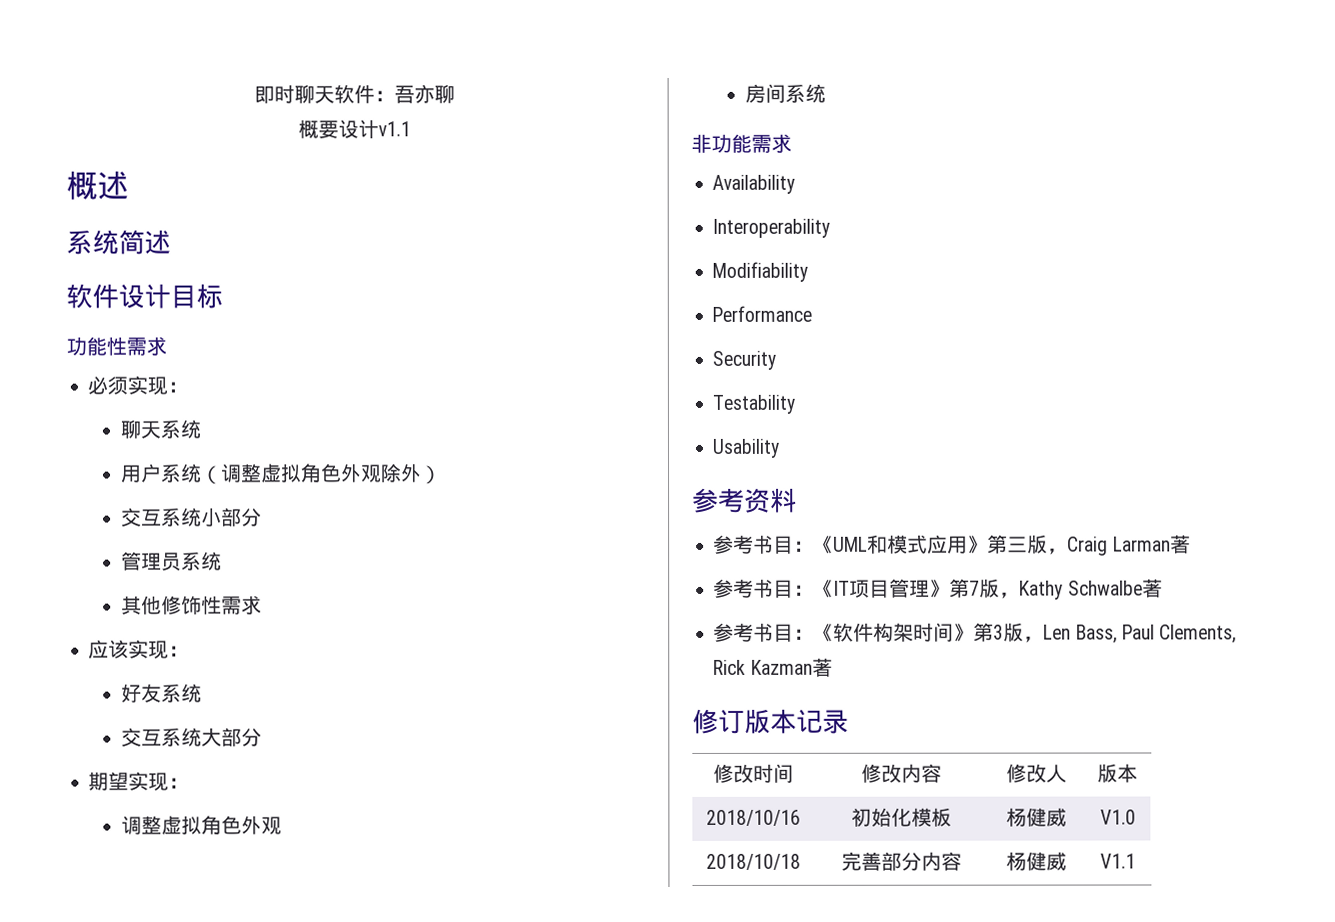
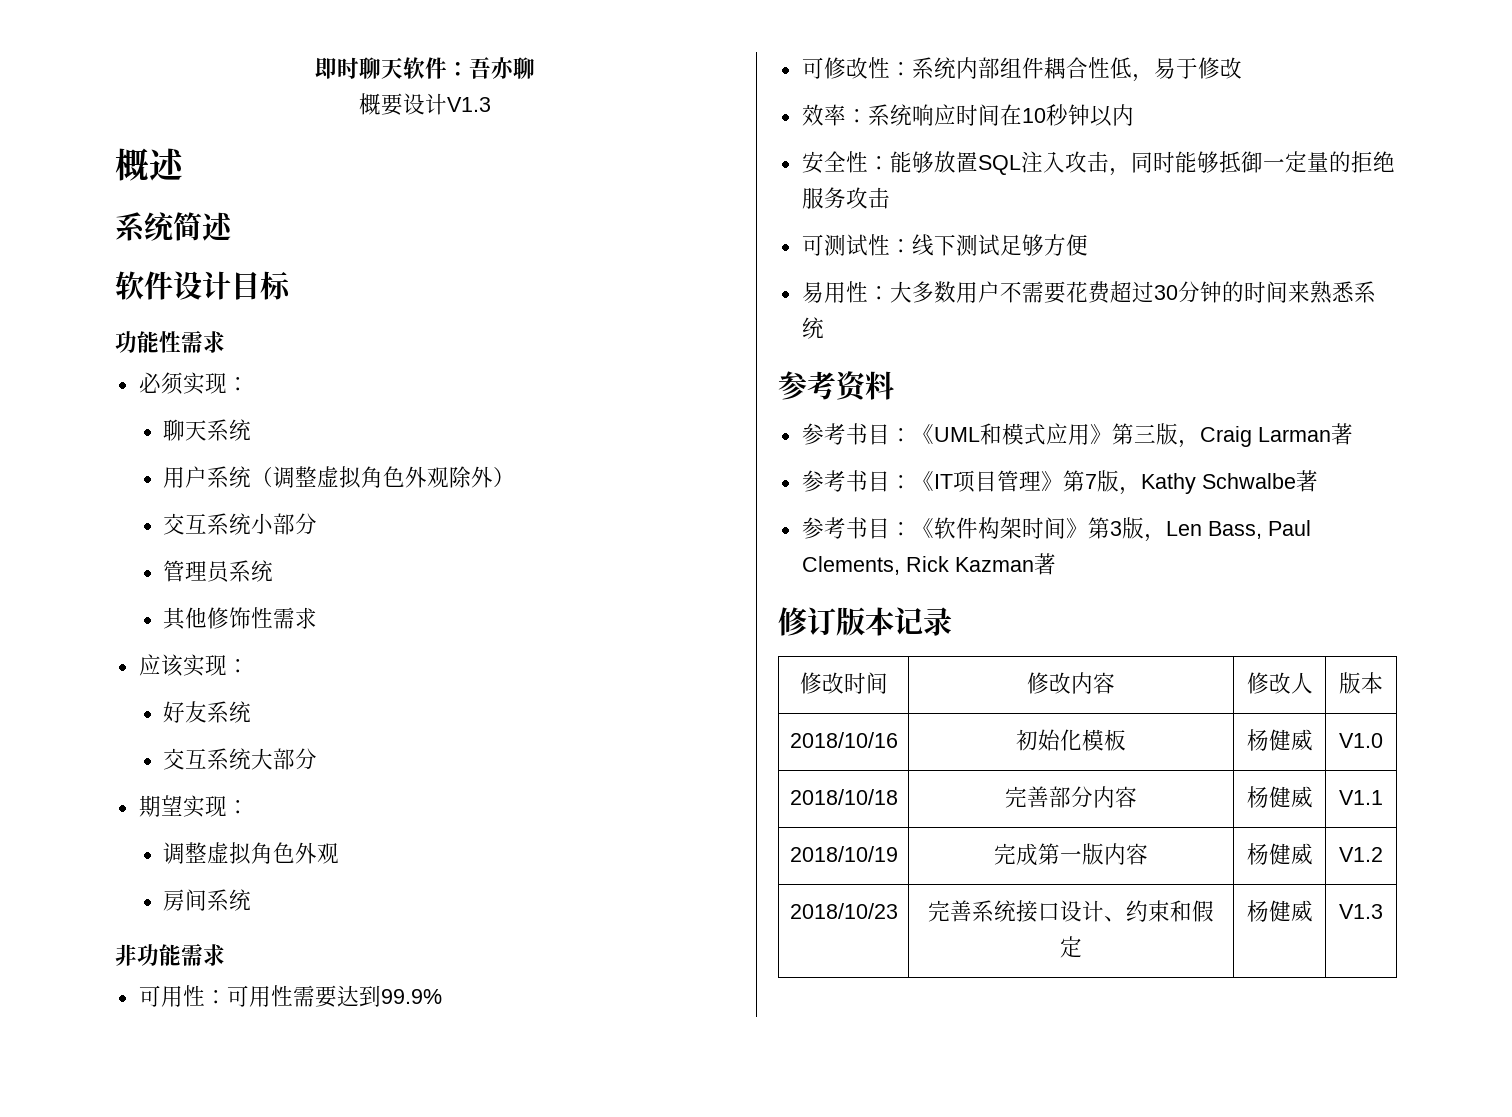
[378,121,411,137] v1.1 -> [446,97,491,112] V1.3
[712,174,796,194] [712,218,831,238] [712,261,809,282] [712,305,813,322] [712,350,777,370] [712,394,796,414] [712,438,780,458] Availability // Interoperability // Modifiability // Performance // Security // Testability // Usability -> [138,985,442,1008] [801,57,1242,82] [801,104,1134,127] [801,151,1395,176] [801,187,890,209] [801,234,1088,256] [801,281,1376,304] [801,317,824,339] 可用性：可用性需要达到99.9% // 可修改性：系统内部组件耦合性低，易于修改 // 效率：系统响应时间在10秒钟以内 // 安全性：能够放置SQL注入攻击，同时能够抵御一定量的拒绝服务攻击 // 可测试性：线下测试足够方便 // 易用性：大多数用户不需要花费超过30分钟的时间来熟悉系统
(1136, 861) none -> [789,846,898,862] [994,843,1148,866] [1246,843,1313,865] [1339,847,1383,862] [789,903,898,919] [928,900,1214,922] [1060,936,1082,958] [1246,900,1313,922] [1339,904,1383,919] // 2018/10/19 | 完成第一版内容 | 杨健威 | V1.2 // 2018/10/23 | 完善系统接口设计、约束和假定 | 杨健威 | V1.3

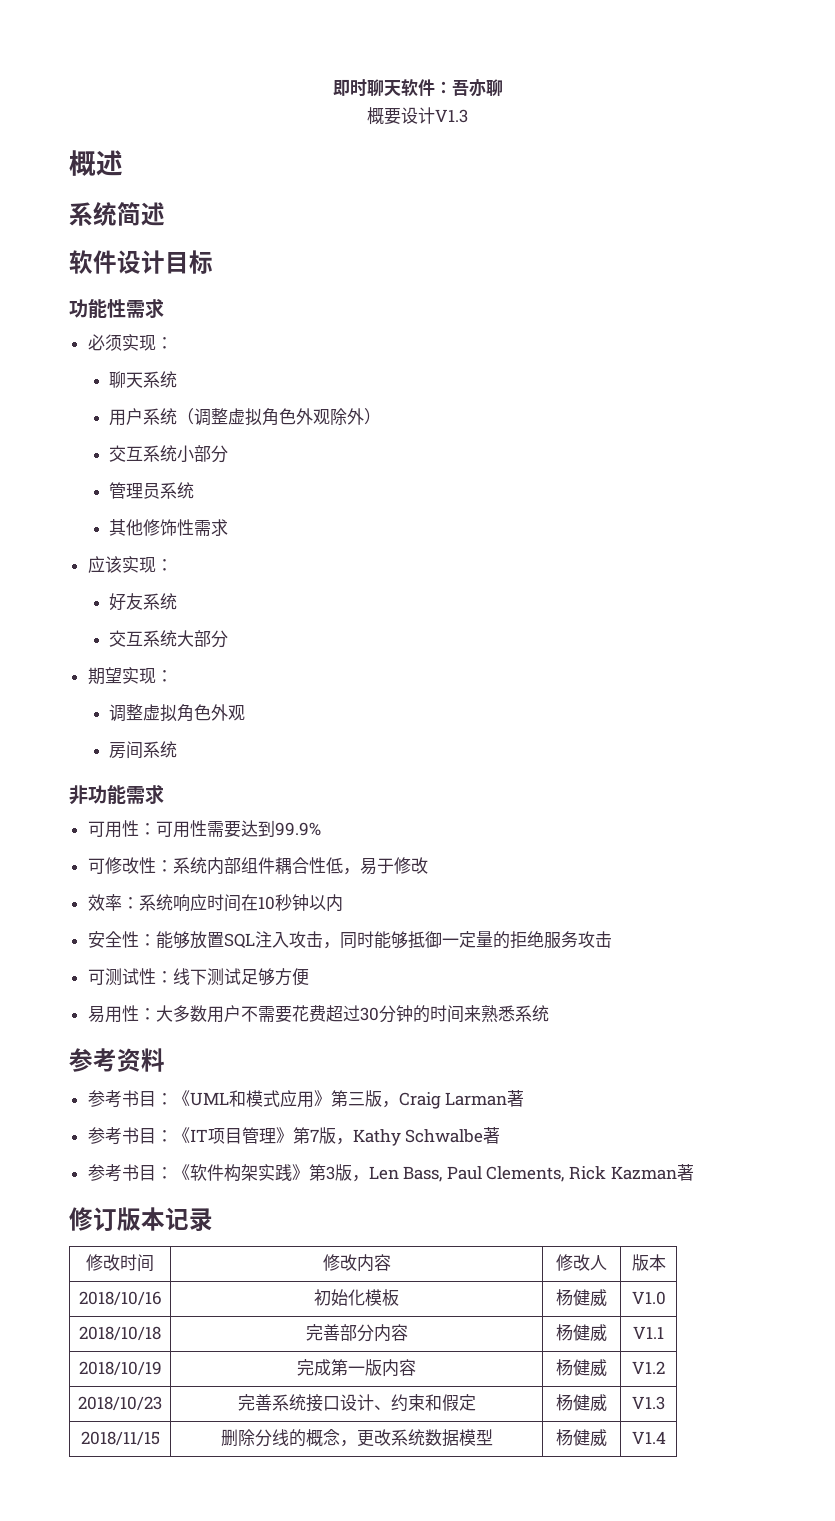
[1021,517,1066,539] 时间 -> [257,1164,292,1181] 实践
(1383, 911) none -> [80,1431,160,1446] [220,1429,493,1447] [556,1429,607,1446] [631,1431,666,1444] // 2018/11/15 | 删除分线的概念，更改系统数据模型 | 杨健威 | V1.4

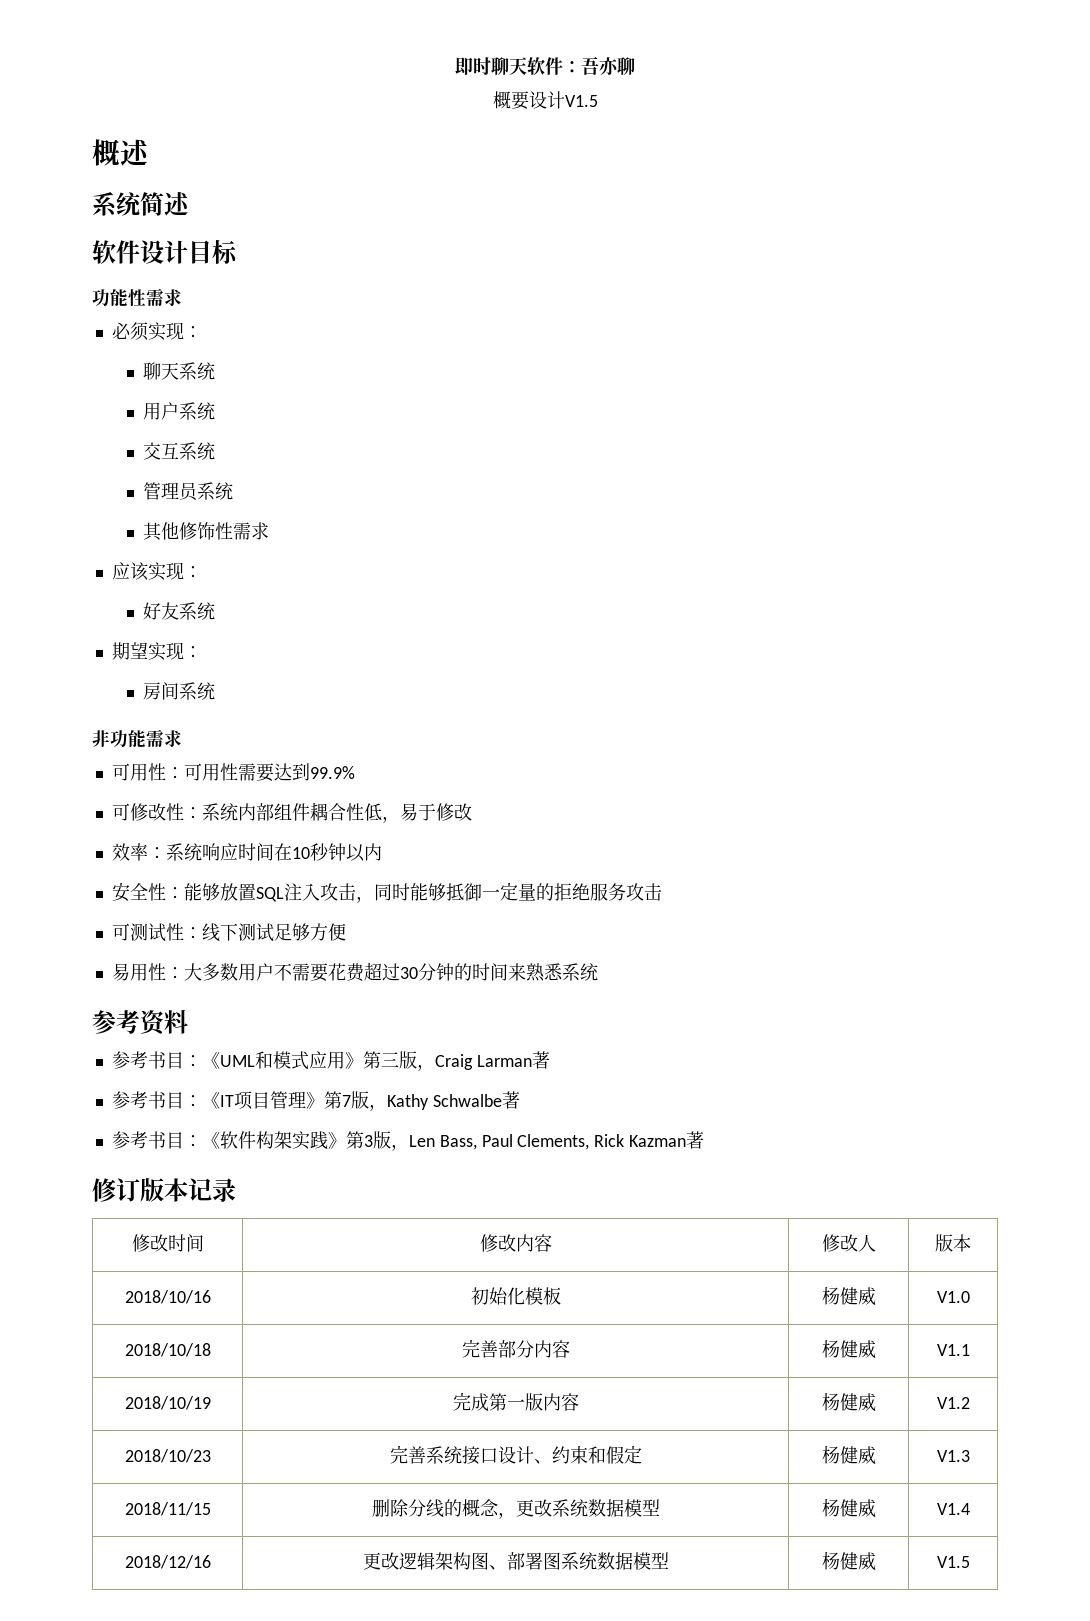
[435,109,468,123] V1.3 -> [564,95,598,107] V1.5
[177,408,382,426] [109,445,229,463] （调整虚拟角色外观除外） // 交互系统小部分 -> [143,442,216,460] // 交互系统
[109,630,229,648] // 交互系统大部分 -> (216, 611) none
[109,704,246,722] // 调整虚拟角色外观 -> (202, 652) none
(666, 1437) none -> [124,1555,211,1569] [362,1552,669,1570] [821,1551,876,1571] [936,1556,970,1568] // 2018/12/16 | 更改逻辑架构图、部署图系统数据模型 | 杨健威 | V1.5

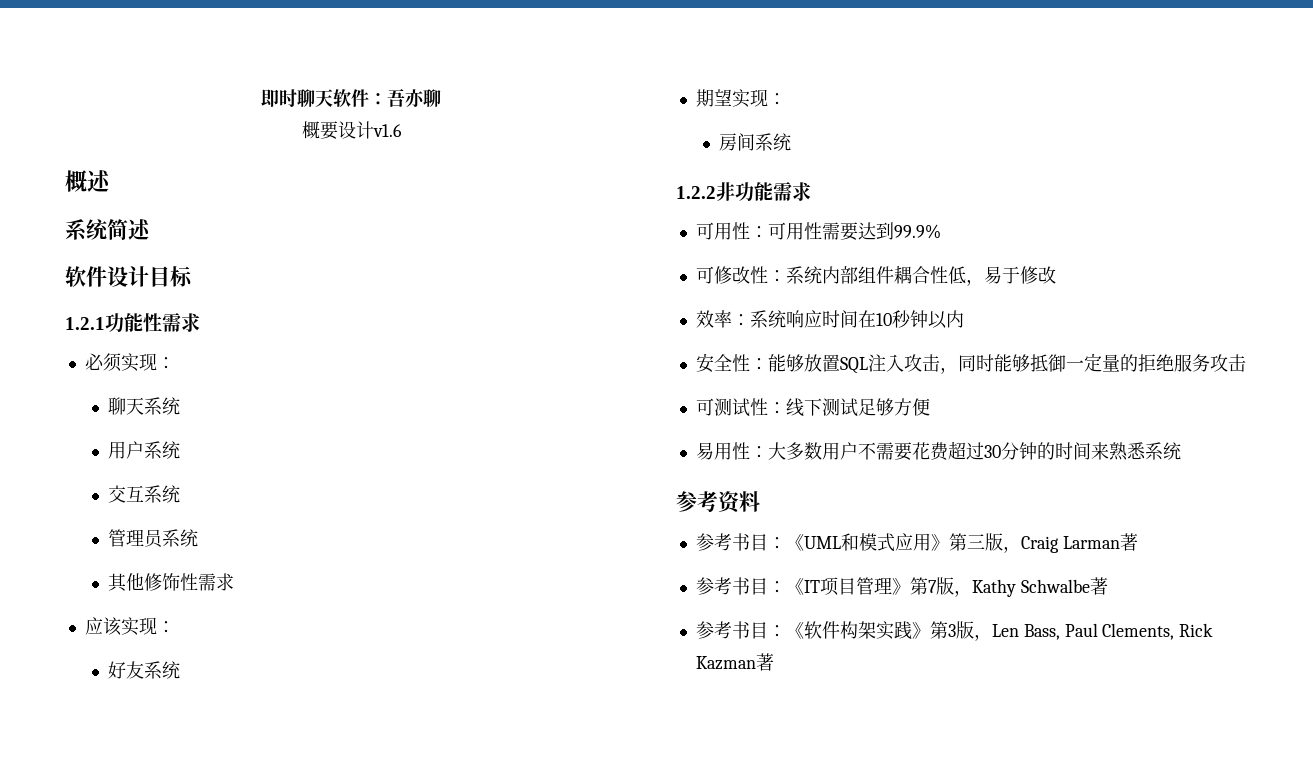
[564,95,598,107] V1.5 -> [372,124,402,137] v1.6
(238, 252) none -> [65,317,105,330] 1.2.1
(216, 691) none -> [676,186,716,199] 1.2.2
[92,1178,236,1202] [131,1234,204,1252] [479,1234,552,1252] [821,1234,876,1252] [935,1234,971,1252] [124,1290,211,1304] [470,1287,561,1305] [821,1286,876,1306] [936,1291,970,1303] [124,1343,211,1357] [461,1339,570,1358] [821,1339,876,1359] [936,1344,970,1356] [124,1396,211,1410] [452,1392,579,1411] [821,1392,876,1412] [936,1397,970,1409] [124,1449,211,1463] [389,1445,642,1465] [821,1445,876,1465] [936,1450,970,1462] [124,1502,211,1516] [371,1499,660,1519] [821,1498,876,1518] [936,1503,970,1515] [124,1555,211,1569] [362,1552,669,1570] [821,1551,876,1571] [936,1556,970,1568] // 修订版本记录 // 修改时间 | 修改内容 | 修改人 | 版本 // 2018/10/16 | 初始化模板 | 杨健威 | V1.0 // 2018/10/18 | 完善部分内容 | 杨健威 | V1.1 // 2018/10/19 | 完成第一版内容 | 杨健威 | V1.2 // 2018/10/23 | 完善系统接口设计、约束和假定 | 杨健威 | V1.3 // 2018/11/15 | 删除分线的概念，更改系统数据模型 | 杨健威 | V1.4 // 2018/12/16 | 更改逻辑架构图、部署图系统数据模型 | 杨健威 | V1.5 -> (774, 662) none

